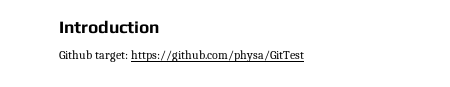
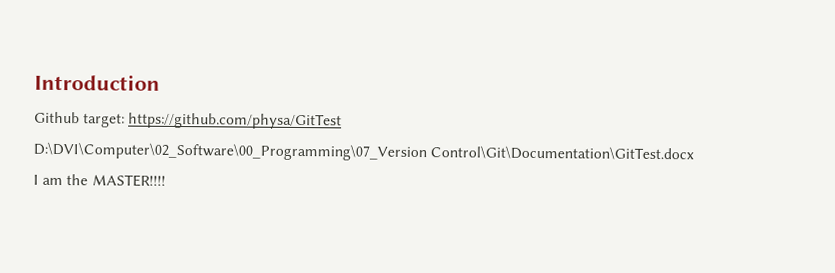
(305, 56) none -> [33,141,695,162] [33,174,166,187] // D:\DVI\Computer\02_Software\00_Programming\07_Version Control\Git\Documentation\GitTest.docx // I am the MASTER!!!!

